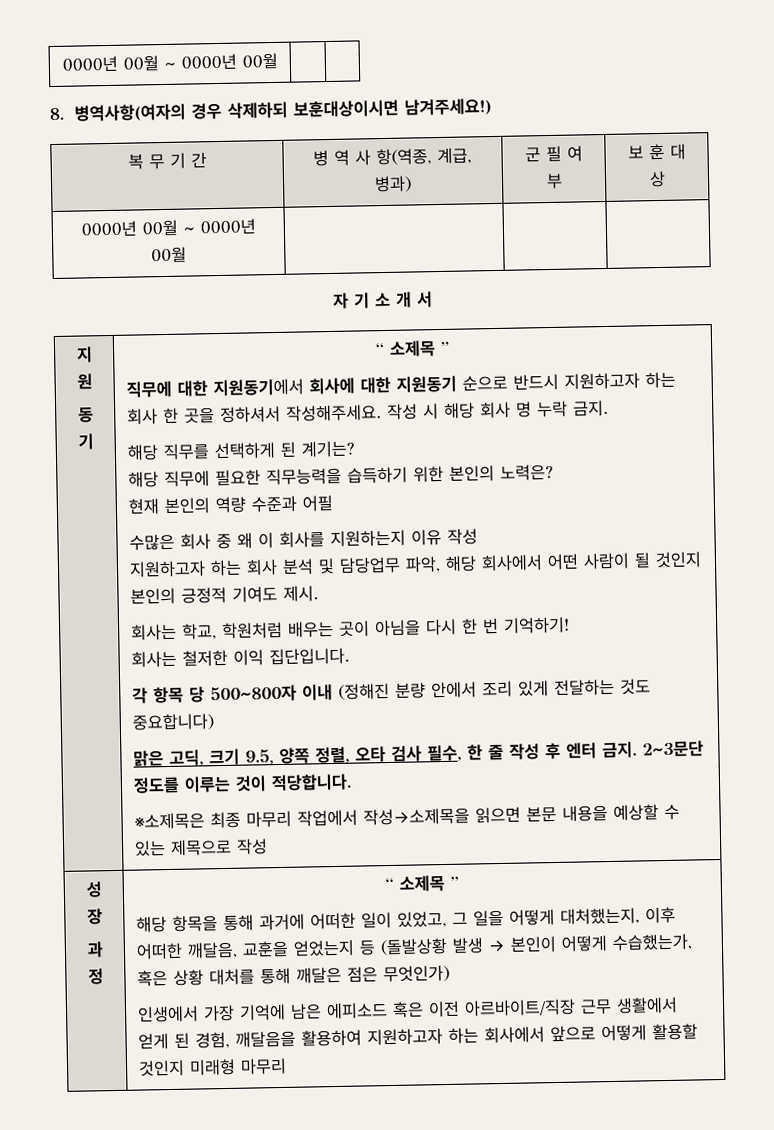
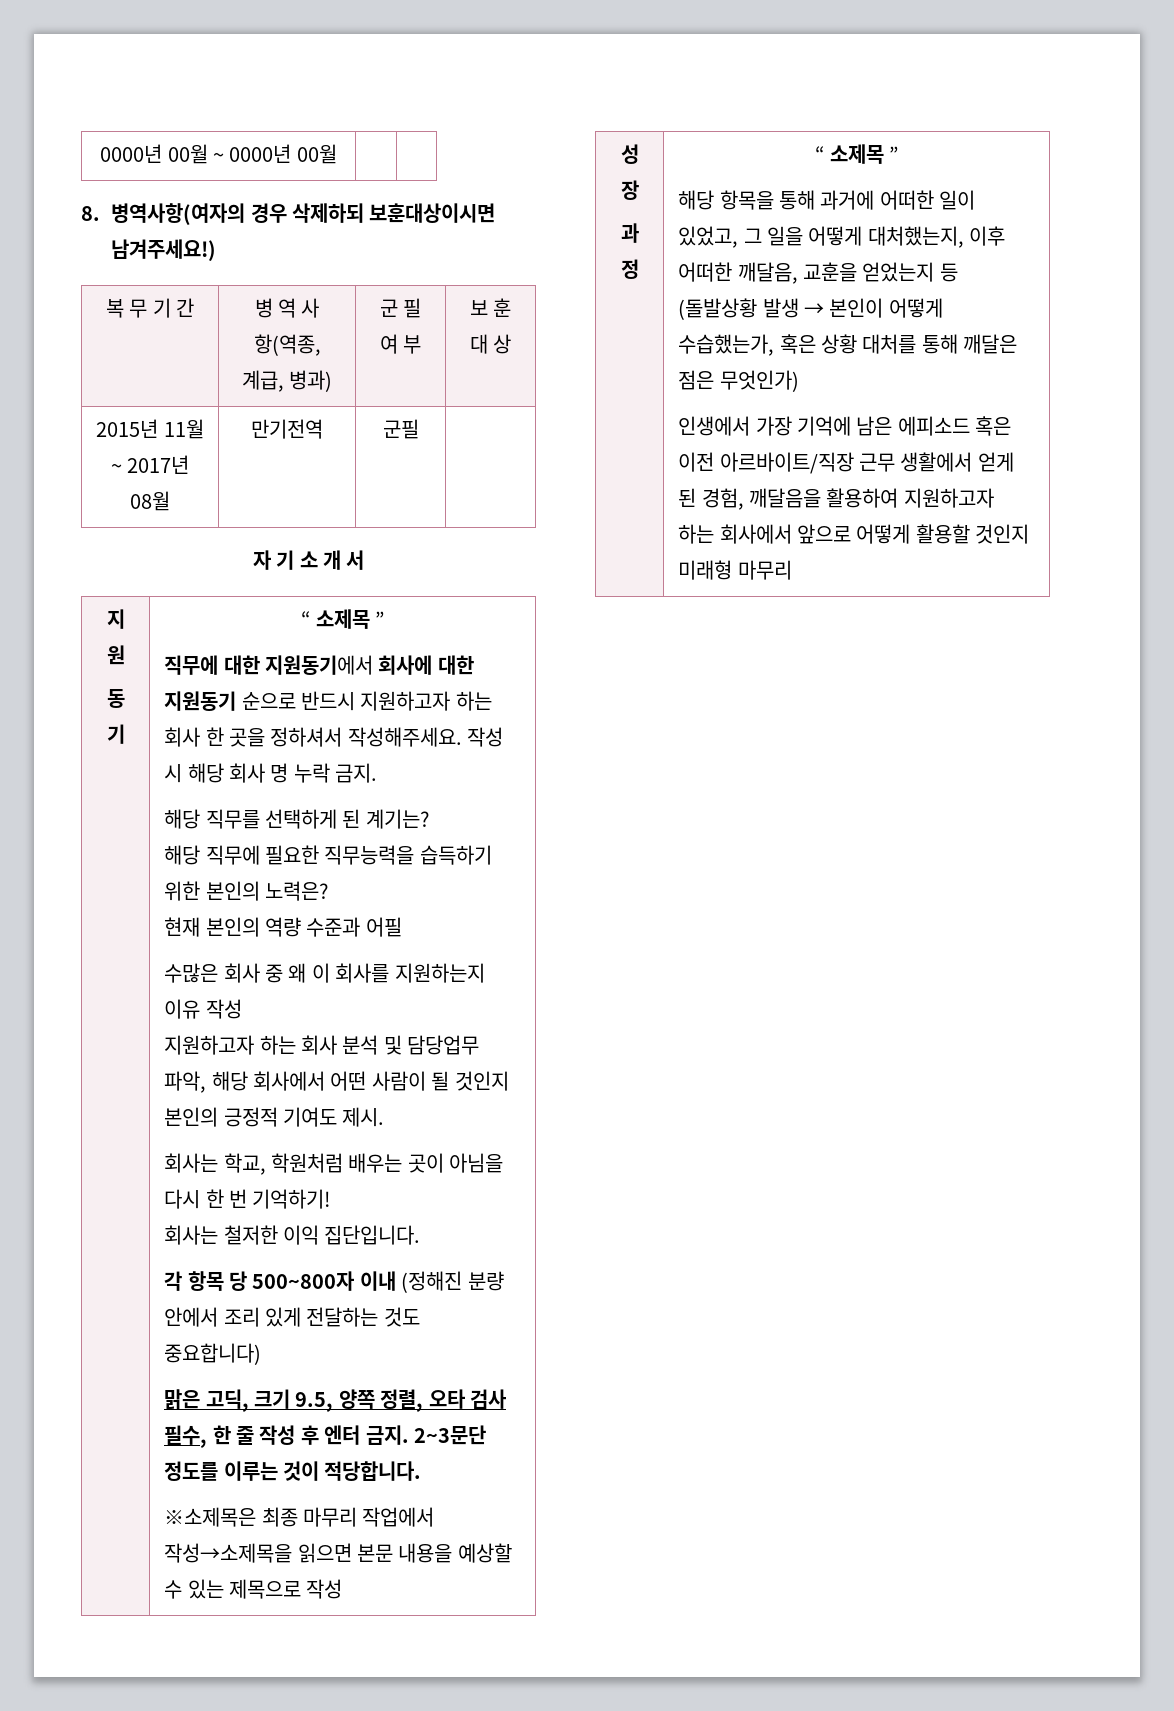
[80,218,256,238] [151,246,187,264] 0000년 00월 ~ 0000년 00월 | | -> [96,419,204,439] [110,455,190,474] [130,491,170,511] [251,419,323,439] [382,419,419,439] 2015년 11월 ~ 2017년 08월 | 만기전역 | 군필

